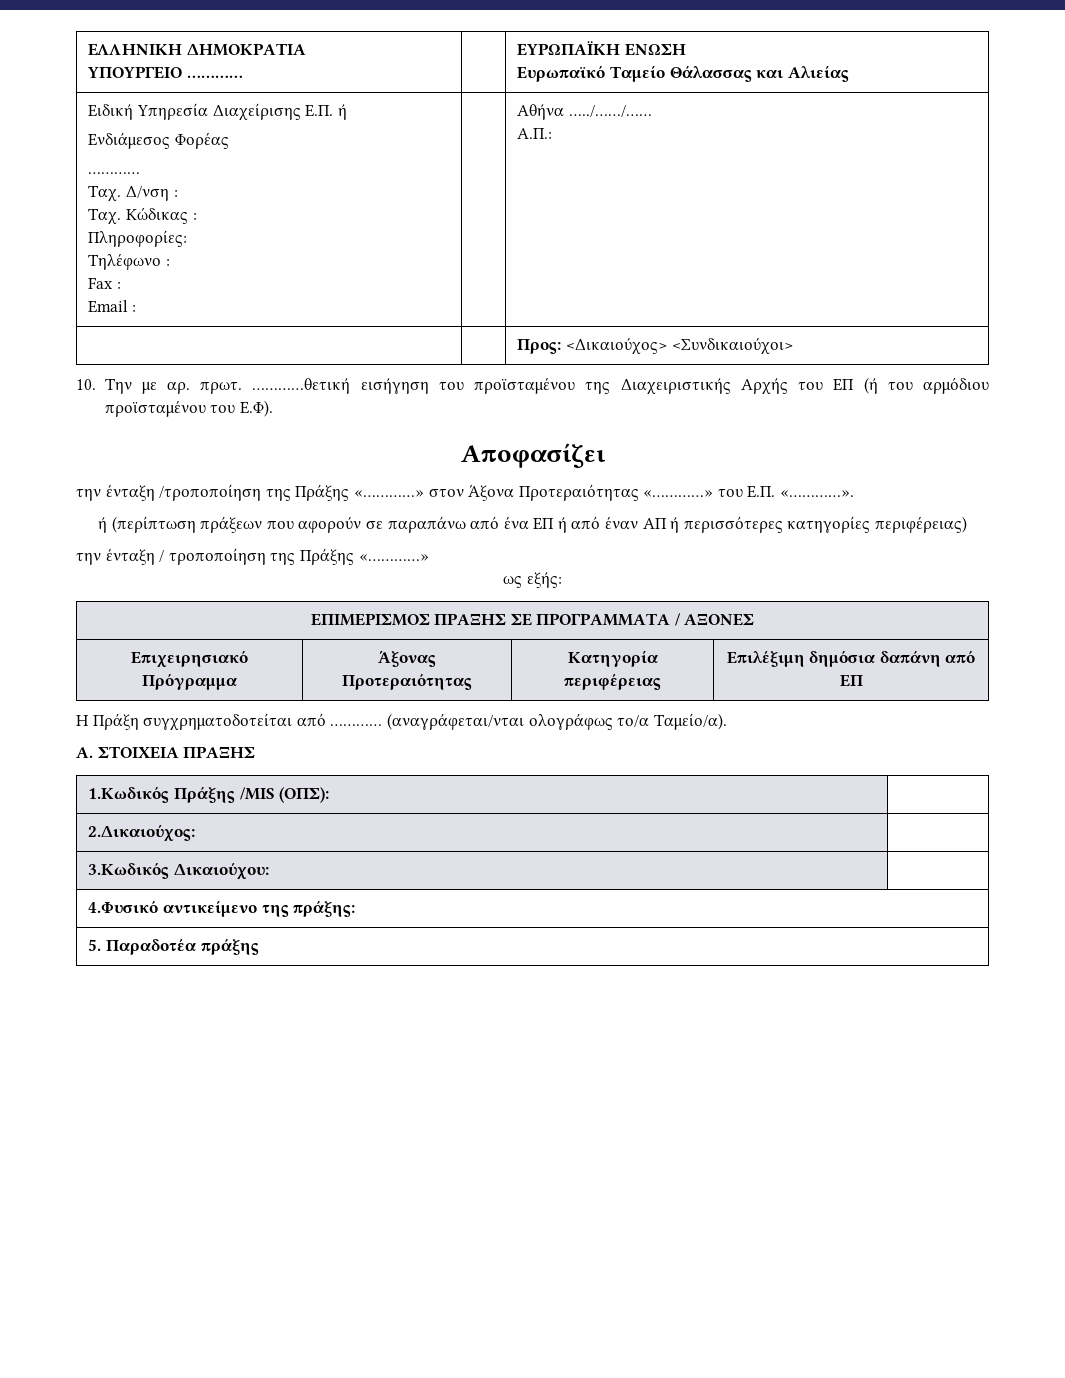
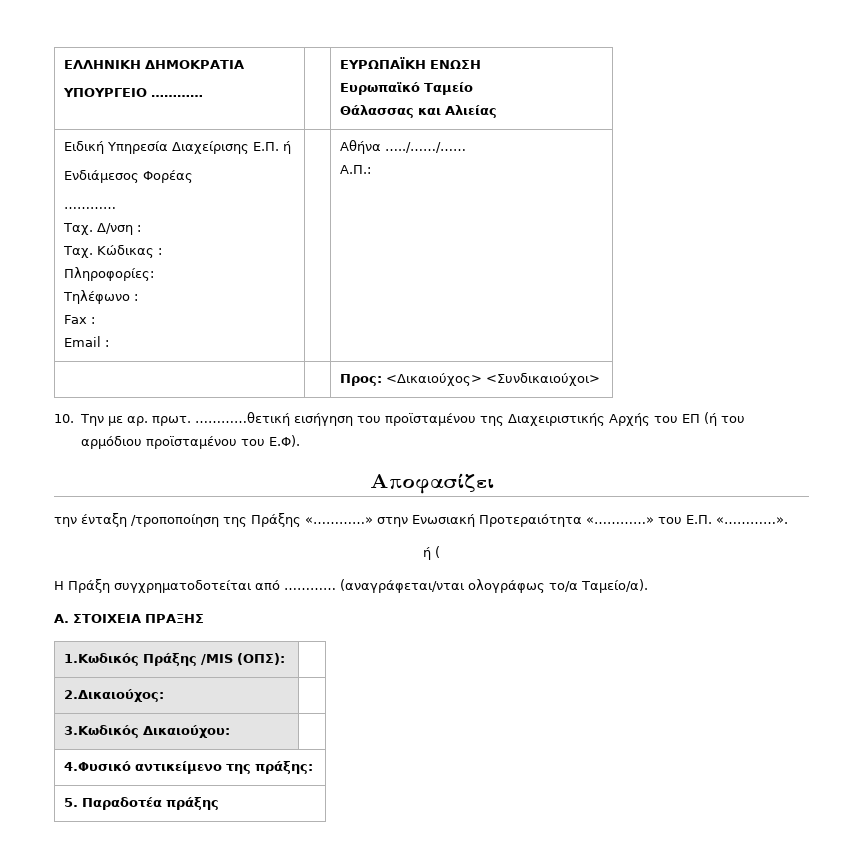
(666, 73) none -> (473, 88) //
[428,484,639,501] στον Άξονα Προτεραιότητας -> [377,514,582,527] στην Ενωσιακή Προτεραιότητα
[111,516,968,533] [76,548,429,565] [503,572,562,588] [310,613,755,626] [131,650,248,668] [142,673,237,690] [378,650,436,667] [342,673,472,690] [567,650,658,667] [564,674,661,690] [726,650,976,667] [839,674,863,687] (περίπτωση πράξεων που αφορούν σε παραπάνω από ένα ΕΠ ή από έναν ΑΠ ή περισσότερες κατηγορίες περιφέρειας) // την ένταξη / τροποποίηση της Πράξης «…………» // ως εξής: // ΕΠΙΜΕΡΙΣΜΟΣ ΠΡΑΞΗΣ ΣΕ ΠΡΟΓΡΑΜΜΑΤΑ / ΑΞΟΝΕΣ // Επιχειρησιακό Πρόγραμμα | Άξονας Προτεραιότητας | Κατηγορία περιφέρειας | Επιλέξιμη δημόσια δαπάνη από ΕΠ -> [435,546,440,558] (

